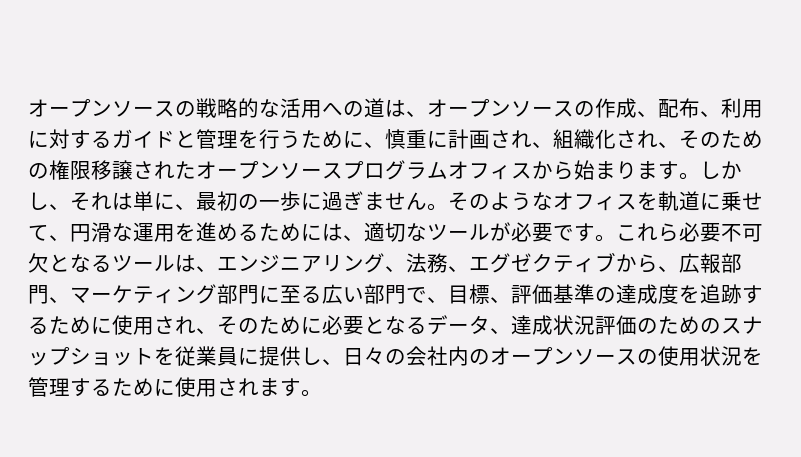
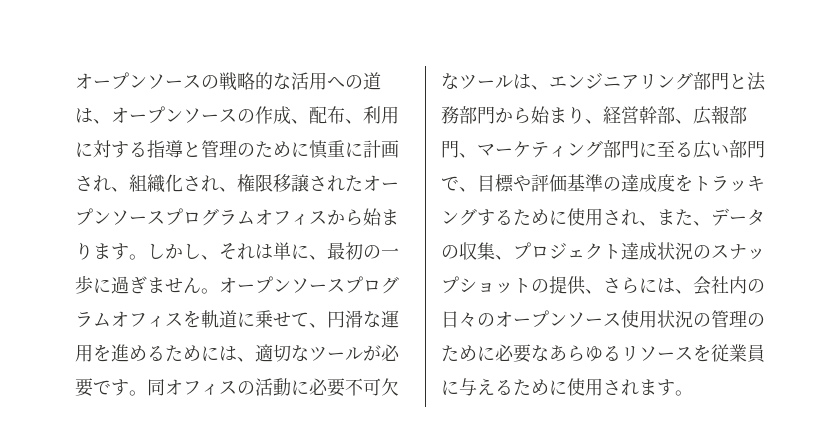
[112,129,385,149] ガイドと管理を行うために、 -> [147,140,309,158] 指導と管理のために
[679,130,763,149] [28,163,49,179] そのための -> (237, 189) none
[448,192,553,211] そのような -> [219,276,399,294] [75,312,111,328] オープンソースプログラム
[616,223,679,242] これら -> [147,378,309,396] 同オフィスの活動に
[49,254,112,272] となる -> [441,73,459,90] な
[385,252,658,273] 、法務、エグゼクティブから -> [693,72,766,91] [441,106,675,124] 部門と法務部門から始まり、経営幹部
[490,297,511,303] 、 -> [513,175,531,192] や
[700,284,742,304] 追跡 -> [693,176,765,192] [441,208,477,226] トラッキング
[217,315,700,335] そのために必要となるデータ、達成状況評価のため -> [657,208,765,226] [441,242,693,260] また、データの収集、プロジェクト達成状況
[154,346,406,366] を従業員に提供し、日々の -> [531,276,693,295] の提供、さらには、
[490,347,658,365] オープンソースの -> [441,310,621,328] 日々のオープンソース
[742,347,763,365] [28,377,91,397] を管理す -> [693,310,765,328] [441,344,765,363] [441,378,495,396] の管理のために必要なあらゆるリソースを従業員に与え

